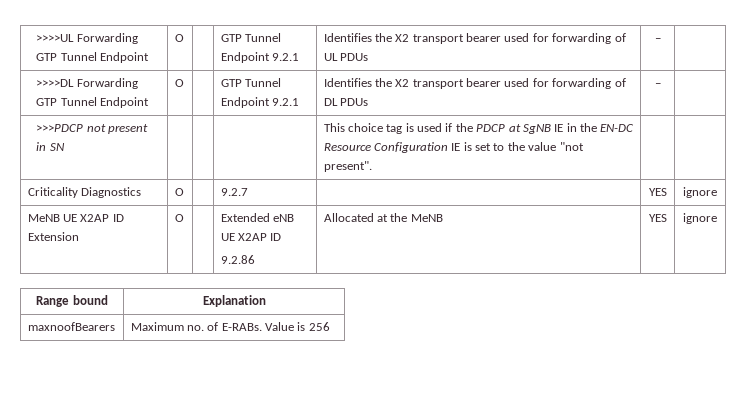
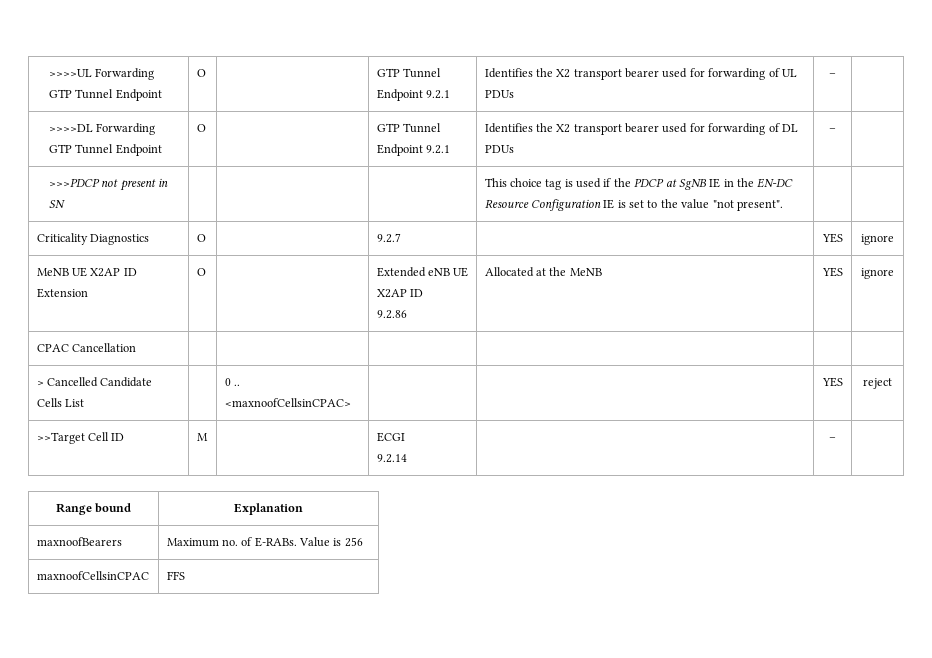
(717, 218) none -> [36,343,136,352] [36,377,153,387] [36,398,84,407] [224,378,240,386] [224,398,351,407] [821,377,843,387] [863,378,892,389] [36,432,125,444] [196,433,208,441] [376,432,405,442] [376,454,407,463] [829,437,836,441] // CPAC Cancellation | | | | | | // > Cancelled Candidate Cells List | | 0 .. <maxnoofCellsinCPAC> | | | YES | reject // >>Target Cell ID | M | | ECGI // 9.2.14 | | – |
(330, 326) none -> [36,571,149,580] [166,571,185,580] // maxnoofCellsinCPAC | FFS

